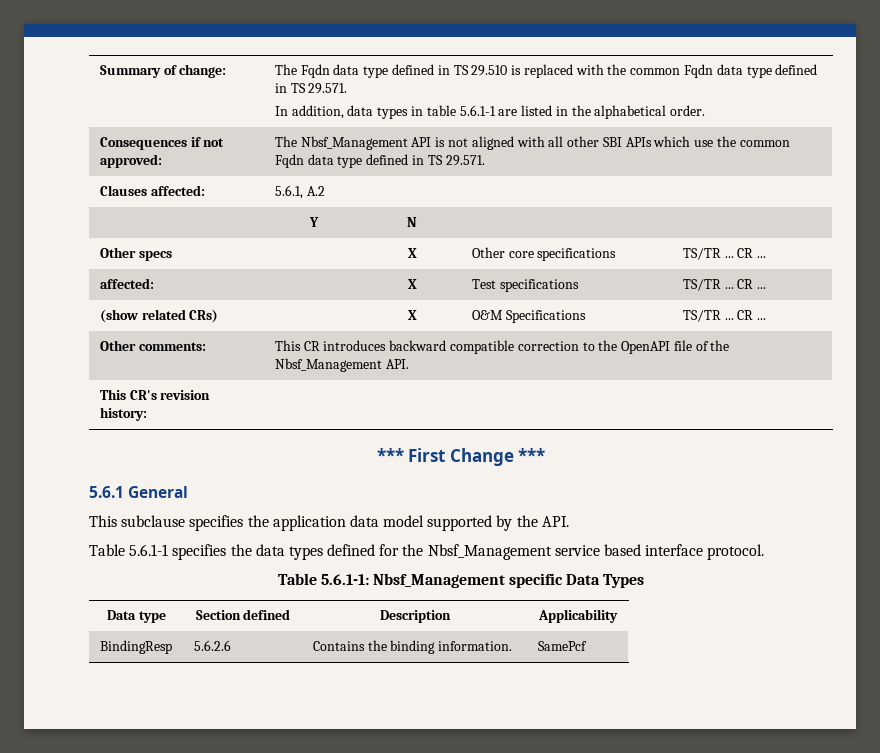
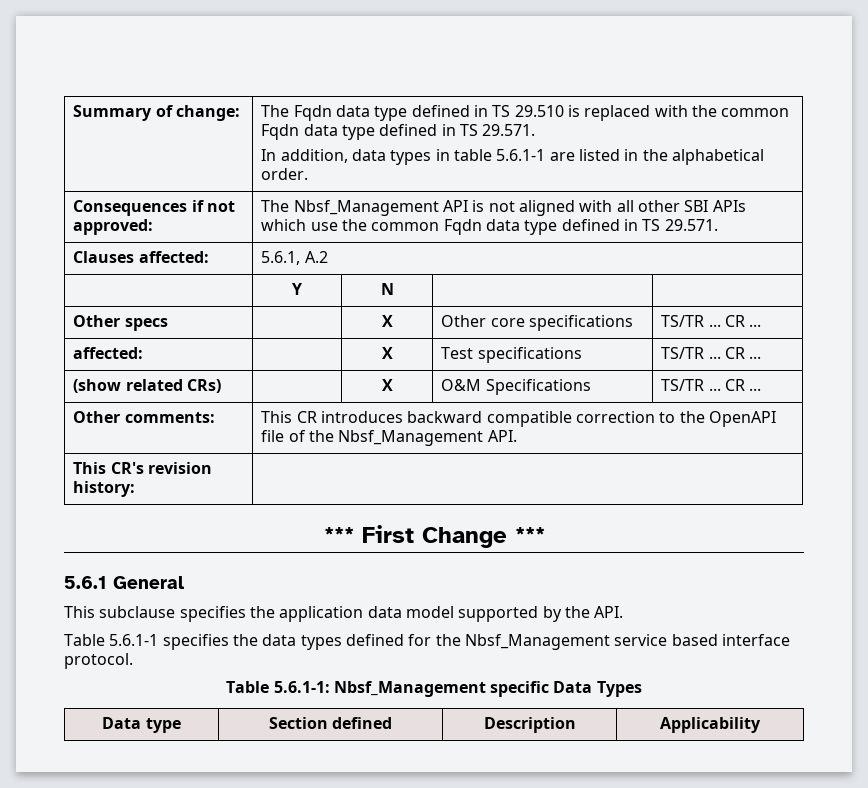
[99,640,172,654] [193,640,231,651] [312,640,513,654] [537,641,587,651] // BindingResp | 5.6.2.6 | Contains the binding information. | SamePcf -> (761, 725) none

